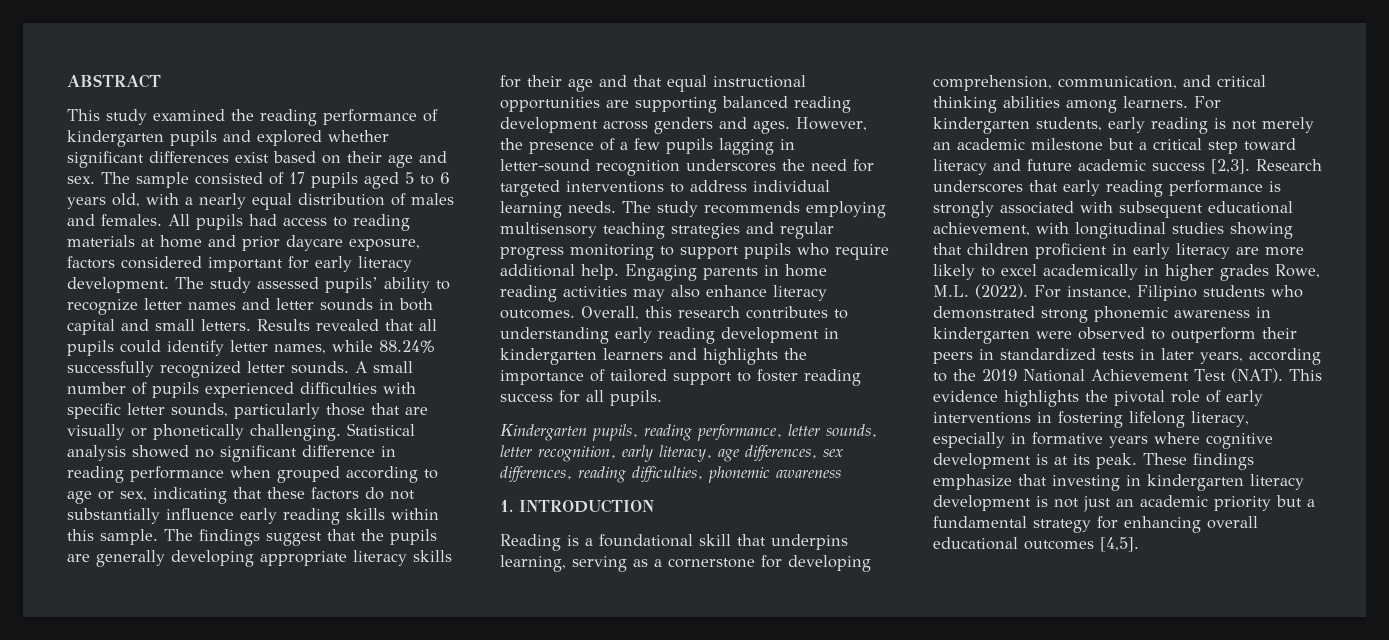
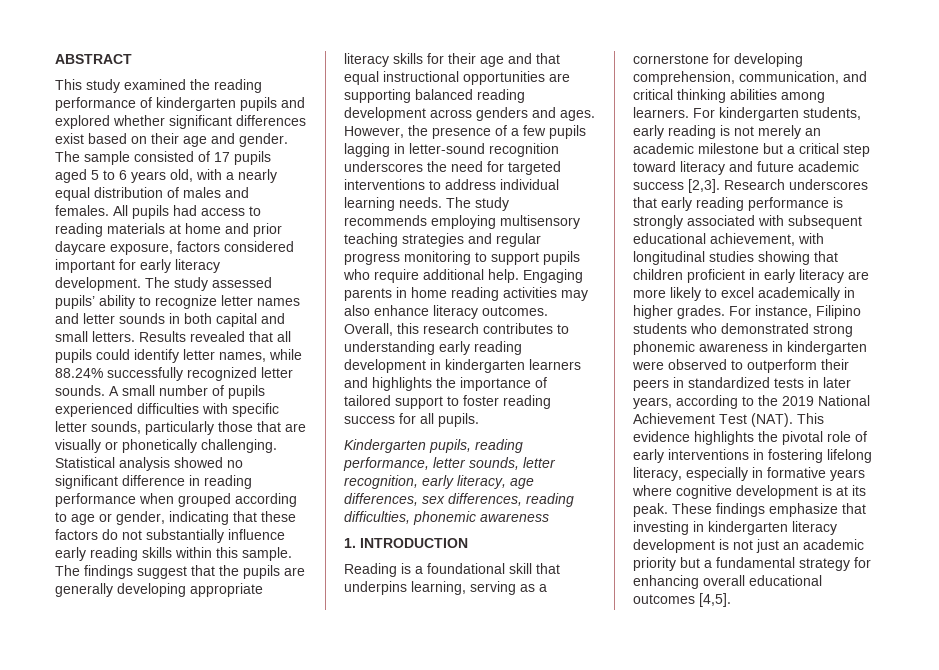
[67,176,95,184] sex. -> [239,133,288,147] gender.
[120,491,147,501] sex, -> [116,511,165,525] gender,
[1220,264,1320,281] [933,284,1028,299] grades Rowe, M.L. (2022). -> [677,305,725,319] grades.

